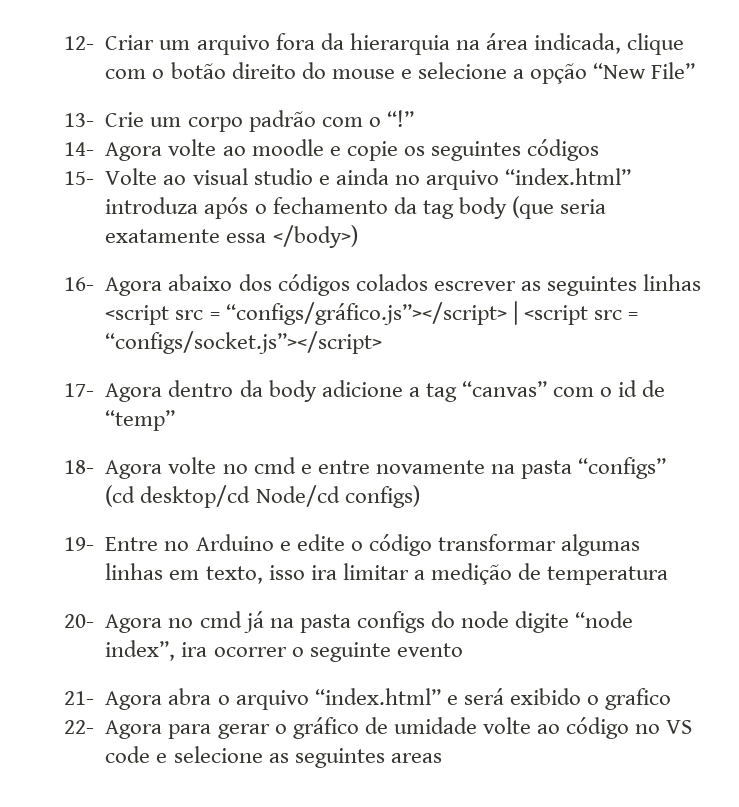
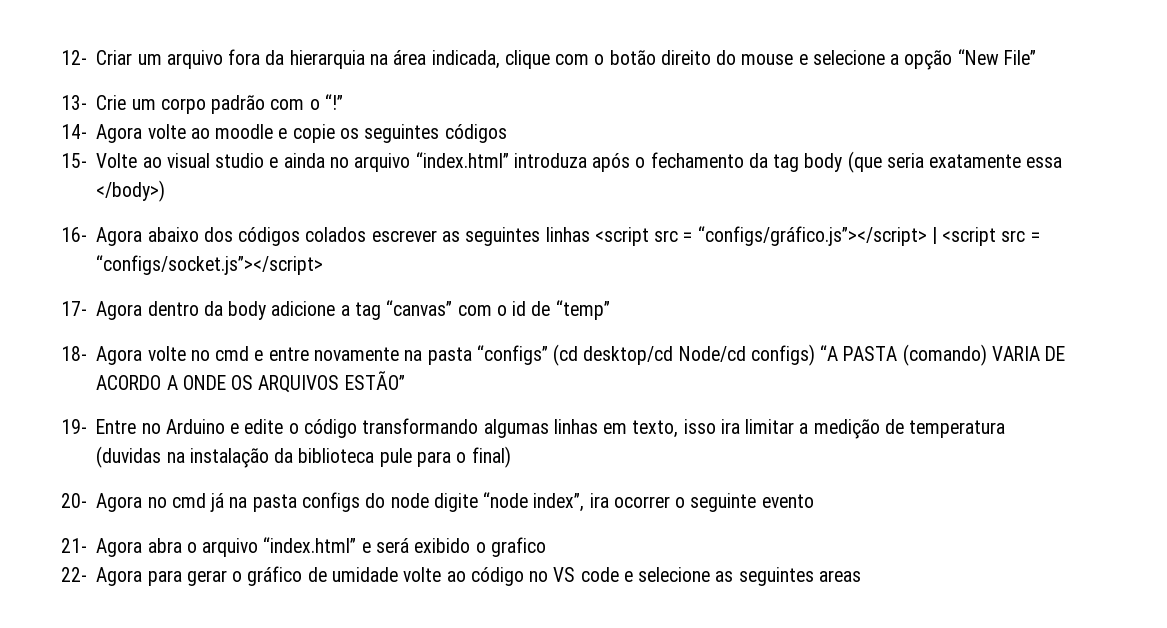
(420, 496) none -> [820,344,1066,366] [96,371,405,393] “A PASTA (comando) VARIA DE ACORDO A ONDE OS ARQUIVOS ESTÃO”
[437,534,556,551] transformar -> [362,418,479,434] transformando
(669, 575) none -> [96,446,511,468] (duvidas na instalação da biblioteca pule para o final)

